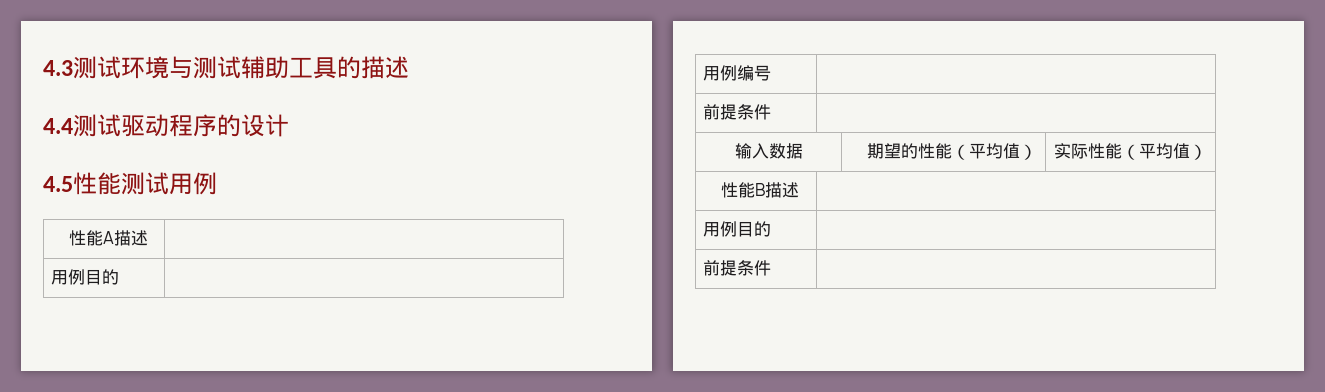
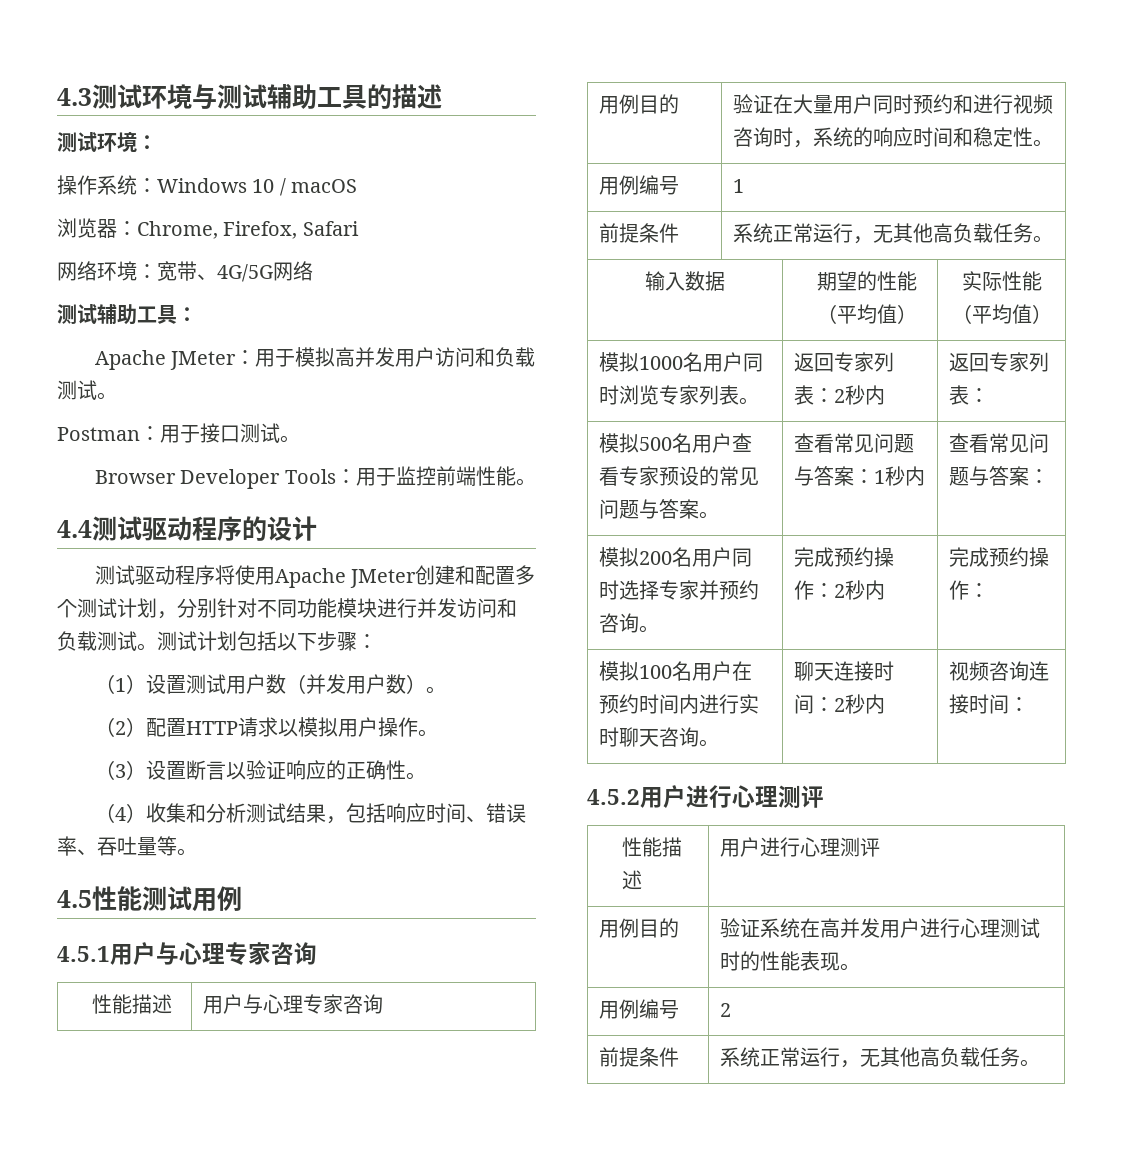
(409, 67) none -> [57,132,157,152] [57,175,358,196] [57,218,359,239] [57,261,313,282] [57,303,197,325] [94,347,536,370] [57,380,117,400] [57,423,300,443] [94,466,536,489] // 测试环境： // 操作系统：Windows 10 / macOS // 浏览器：Chrome, Firefox, Safari // 网络环境：宽带、4G/5G网络 // 测试辅助工具： // Apache JMeter：用于模拟高并发用户访问和负载测试。 // Postman：用于接口测试。 // Browser Developer Tools：用于监控前端性能。
(289, 125) none -> [94,565,536,588] [57,598,517,619] [57,631,377,651] [94,674,446,694] [94,717,438,737] [94,760,426,780] [94,803,526,824] [57,836,197,856] // 测试驱动程序将使用Apache JMeter创建和配置多个测试计划，分别针对不同功能模块进行并发访问和负载测试。测试计划包括以下步骤： // （1）设置测试用户数（并发用户数）。 // （2）配置HTTP请求以模拟用户操作。 // （3）设置断言以验证响应的正确性。 // （4）收集和分析测试结果，包括响应时间、错误率、吞吐量等。
[68,230,148,246] [51,269,120,285] [703,65,772,81] [703,104,772,120] // 性能A描述 | // 用例目的 | // 用例编号 | // 前提条件 | -> [57,942,317,965] [91,994,172,1014] [202,994,383,1014] [598,94,679,114] [732,94,1053,114] [732,127,1053,148] [598,175,679,195] [732,179,744,193] [598,223,679,243] [732,223,1053,244] // 4.5.1用户与心理专家咨询 // 性能描述 | 用户与心理专家咨询 // 用例目的 | 验证在大量用户同时预约和进行视频咨询时，系统的响应时间和稳定性。 // 用例编号 | 1 // 前提条件 | 系统正常运行，无其他高负载任务。
[720,182,799,198] [703,221,772,237] [703,260,772,276] // 性能B描述 | // 用例目的 | // 前提条件 | -> [598,352,763,372] [598,385,759,405] [793,352,894,372] [793,385,885,405] [948,352,1049,372] [948,385,989,405] [598,433,752,453] [598,466,759,486] [598,499,719,519] [793,433,914,453] [793,466,925,486] [948,433,1049,453] [948,466,1049,486] [598,547,752,567] [598,580,759,600] [598,613,659,633] [793,547,894,567] [793,580,885,600] [948,547,1049,567] [948,580,989,600] [598,661,752,681] [598,694,759,714] [598,727,719,747] [793,661,894,681] [793,694,885,714] [948,661,1049,681] [948,694,1029,714] [587,785,824,808] [621,837,682,857] [621,870,642,890] [719,837,880,857] [598,918,679,938] [719,918,1040,938] [719,951,860,971] [598,999,679,1019] [719,1003,731,1017] [598,1047,679,1067] [719,1047,1040,1068] // 模拟1000名用户同时浏览专家列表。 | 返回专家列表：2秒内 | 返回专家列表： // 模拟500名用户查看专家预设的常见问题与答案。 | 查看常见问题与答案：1秒内 | 查看常见问题与答案： // 模拟200名用户同时选择专家并预约咨询。 | 完成预约操作：2秒内 | 完成预约操作： // 模拟100名用户在预约时间内进行实时聊天咨询。 | 聊天连接时间：2秒内 | 视频咨询连接时间： // 4.5.2用户进行心理测评 // 性能描述 | 用户进行心理测评 // 用例目的 | 验证系统在高并发用户进行心理测试时的性能表现。 // 用例编号 | 2 // 前提条件 | 系统正常运行，无其他高负载任务。

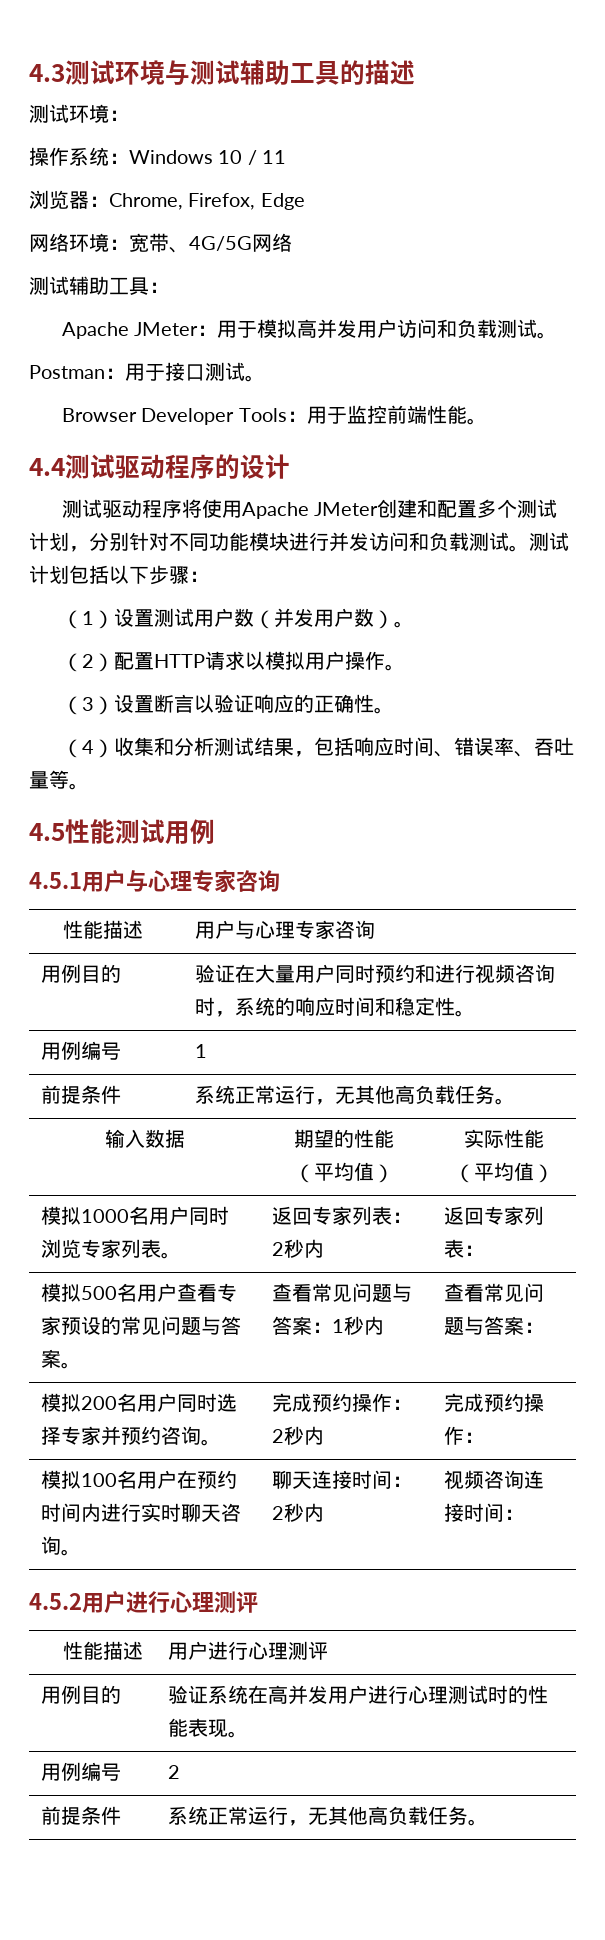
[291,179,358,193] macOS -> [262,150,287,164] 11
[302,221,359,236] Safari -> [260,193,305,210] Edge

